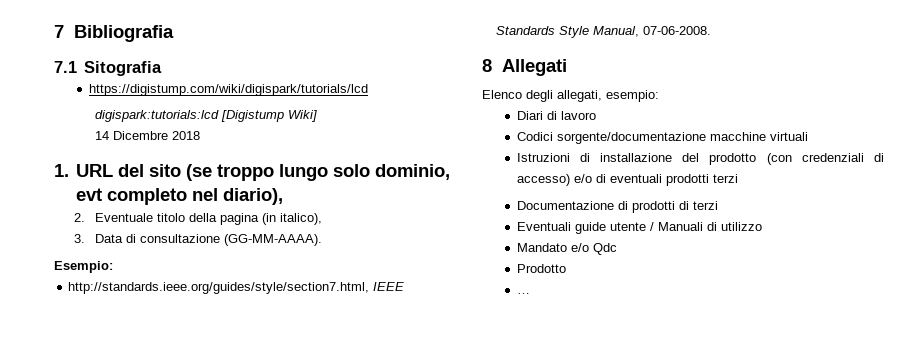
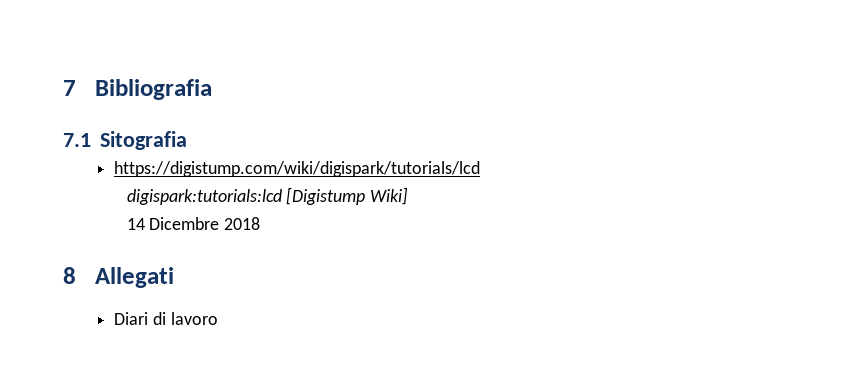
[54,164,450,181] [75,188,283,205] [74,213,322,225] [74,234,322,246] [54,261,113,273] [68,282,405,294] [496,26,712,38] [482,59,568,76] [482,90,659,102] [516,111,596,120] [516,132,808,144] [516,153,884,165] [516,174,738,186] [516,201,718,213] [516,222,762,234] [516,243,617,255] [516,264,566,273] [516,293,530,294] 1. URL del sito (se troppo lungo solo dominio, evt completo nel diario), // 2. Eventuale titolo della pagina (in italico), // 3. Data di consultazione (GG-MM-AAAA). // Esempio: // http://standards.ieee.org/guides/style/section7.html, IEEE Standards Style Manual, 07-06-2008. // 8 Allegati // Elenco degli allegati, esempio: // Diari di lavoro // Codici sorgente/documentazione macchine virtuali // Istruzioni di installazione del prodotto (con credenziali di accesso) e/o di eventuali prodotti terzi // Documentazione di prodotti di terzi // Eventuali guide utente / Manuali di utilizzo // Mandato e/o Qdc // Prodotto // … -> [63,267,174,288] [114,312,218,325] 8 Allegati // Diari di lavoro

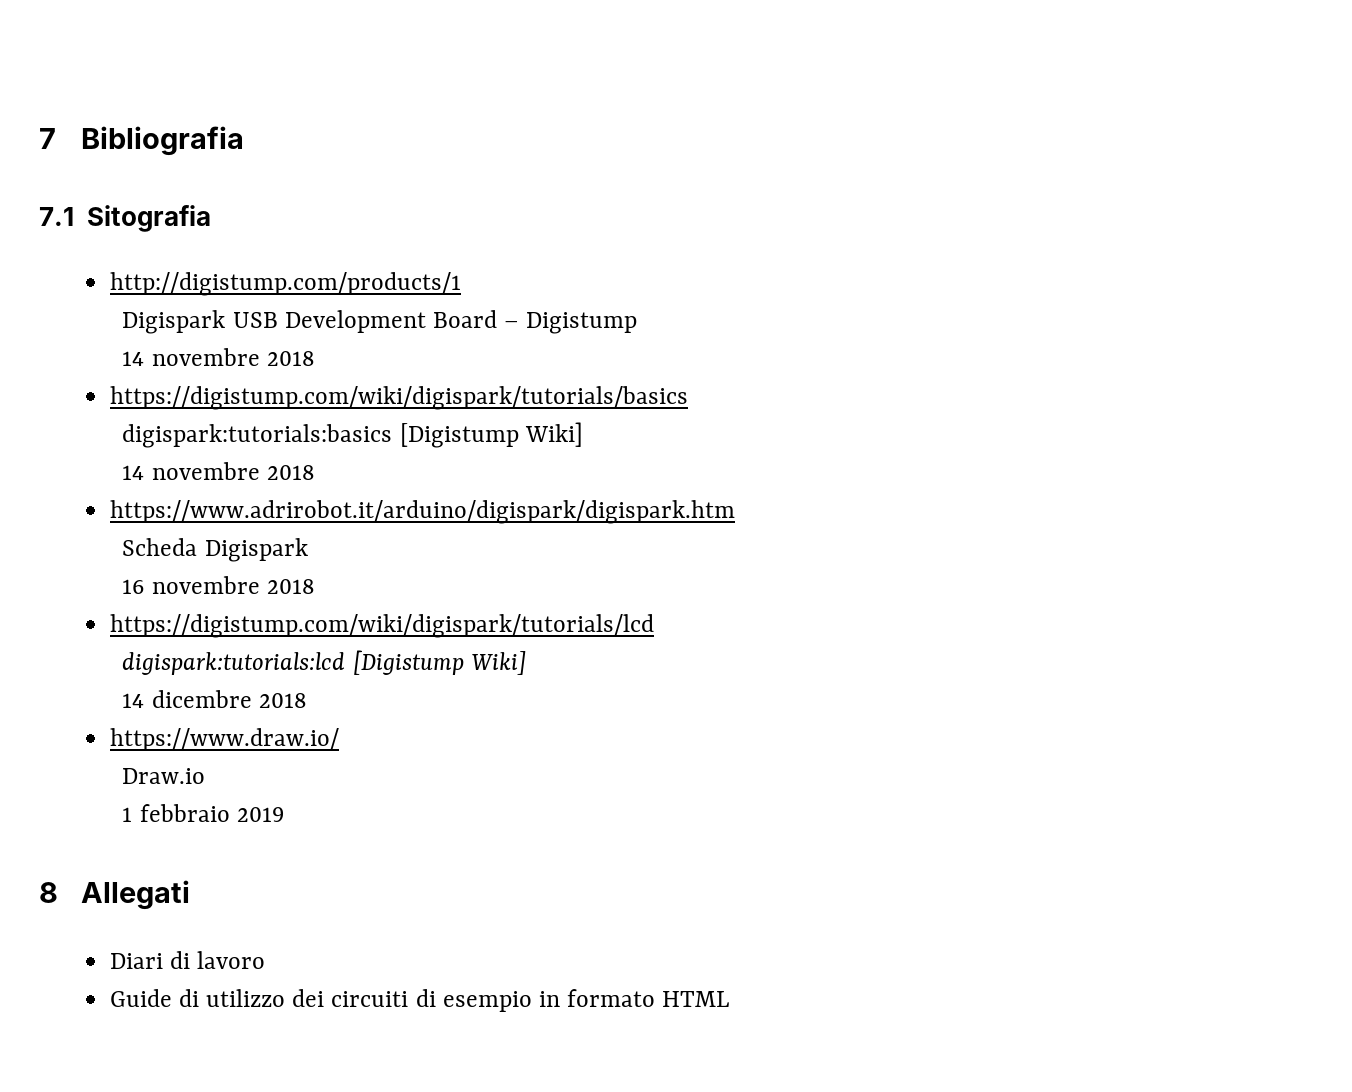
(187, 140) none -> [109,272,461,296] [122,310,638,334] [122,348,315,366] [109,386,688,410] [122,422,583,448] [122,462,315,480] [109,500,735,524] [122,538,308,562] [122,576,315,594] // http://digistump.com/products/1 // Digispark USB Development Board – Digistump // 14 novembre 2018 // https://digistump.com/wiki/digispark/tutorials/basics // digispark:tutorials:basics [Digistump Wiki] // 14 novembre 2018 // https://www.adrirobot.it/arduino/digispark/digispark.htm // Scheda Digispark // 16 novembre 2018
[149,217,261,230] Dicembre 2018 -> [151,690,307,708] [109,728,339,751] [122,768,206,784] [122,804,284,822] dicembre 2018 // https://www.draw.io/ // Draw.io // 1 febbraio 2019
(218, 318) none -> [109,989,730,1012] // Guide di utilizzo dei circuiti di esempio in formato HTML

